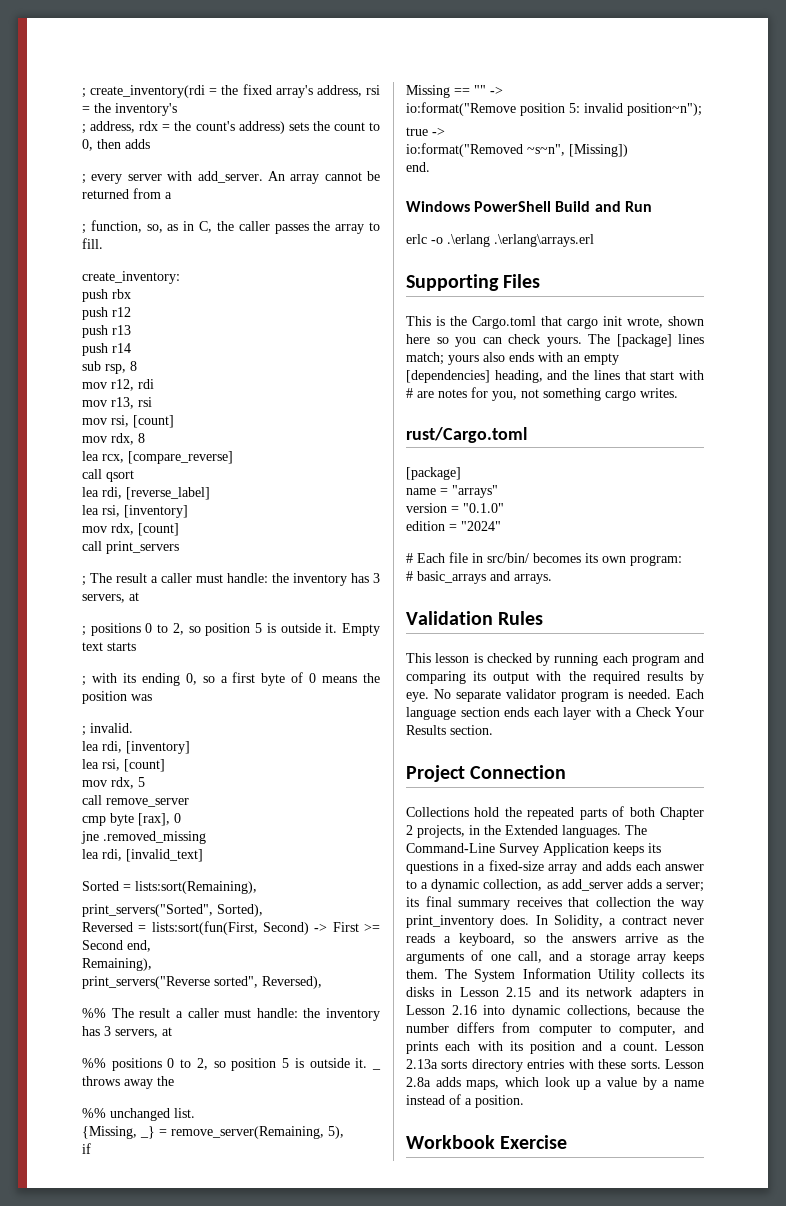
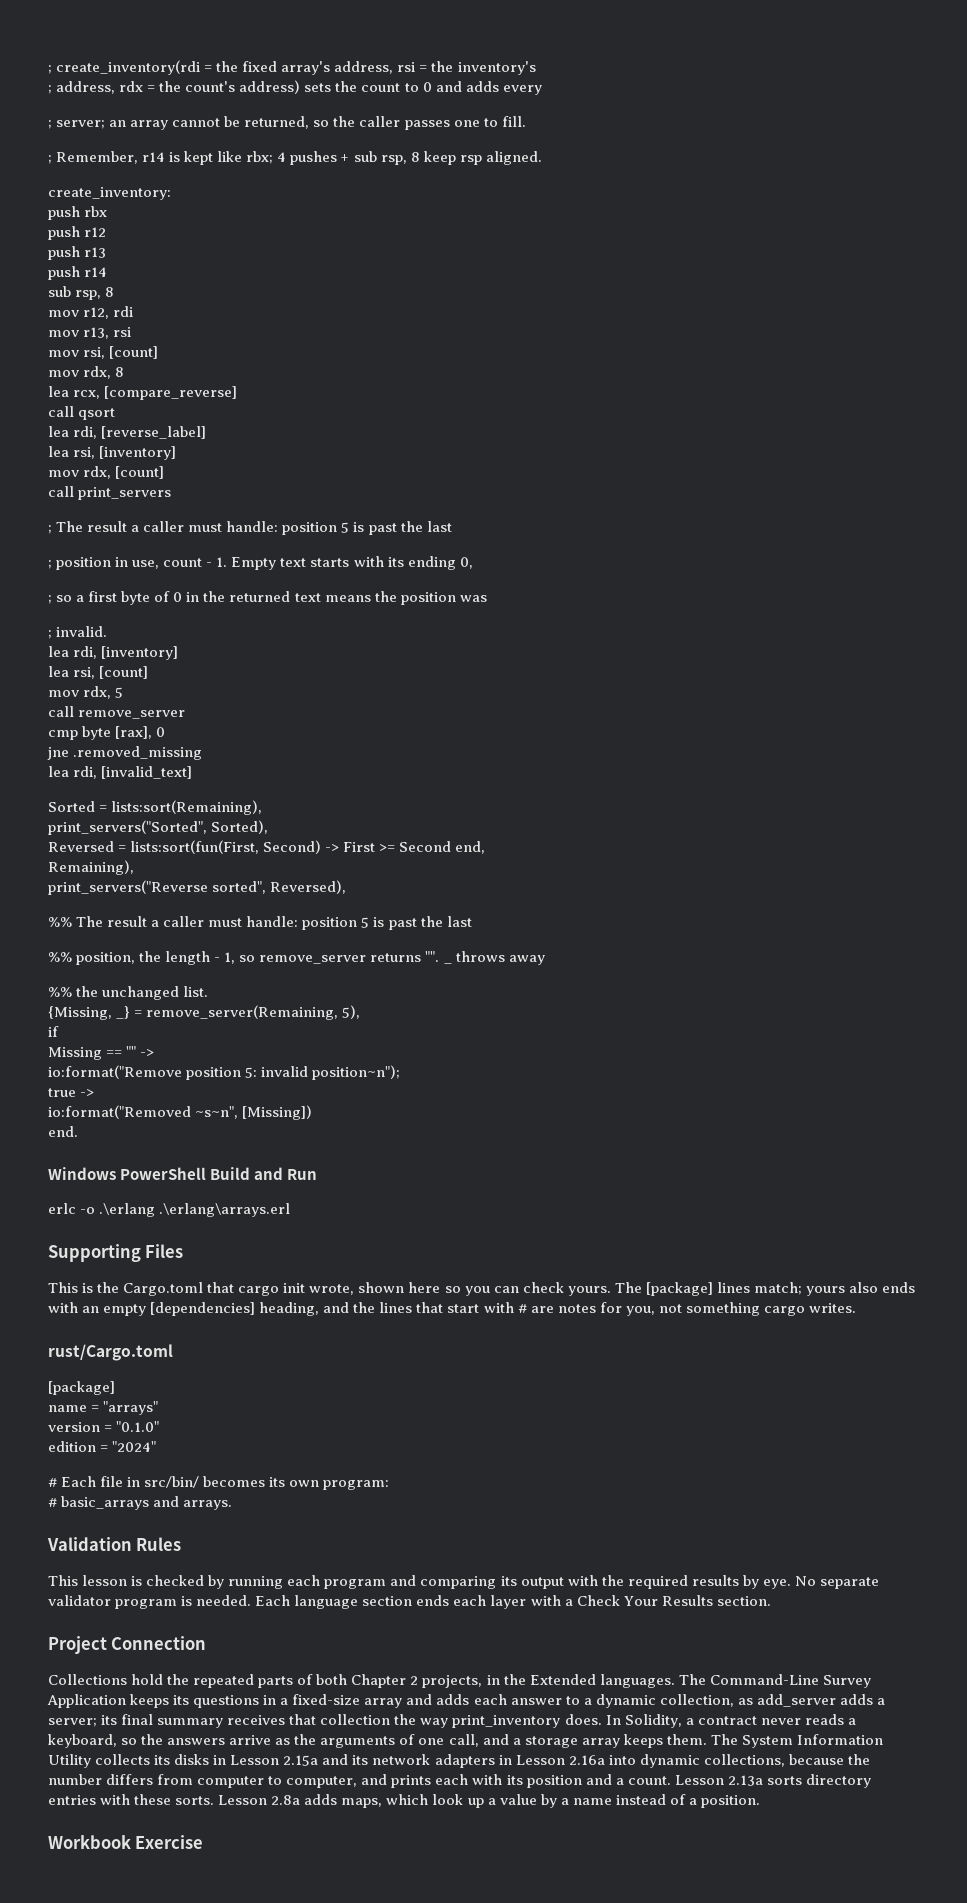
[82,139,150,151] [82,171,380,184] [82,188,172,199] [82,220,213,234] 0, then adds // ; every server with add_server. An array cannot be returned from a // ; function, so, as in C, -> [422,81,542,95] [48,116,330,130] 0 and adds every // ; server; an array cannot be returned, so
[313,221,365,234] the array -> [453,120,480,127] one
(103, 243) none -> [48,151,542,165] // ; Remember, r14 is kept like rbx; 4 pushes + sub rsp, 8 keep rsp aligned.
[272,573,380,586] [82,592,139,603] [82,623,338,636] the inventory has 3 servers, at // ; positions 0 to 2, so position 5 is outside it. -> [282,521,452,535] [48,557,228,570] position 5 is past the last // ; position in use, count - 1.
[82,676,86,686] // ; -> (350, 562) none
(197, 679) none -> [48,595,52,604] // ;
(317, 678) none -> [186,591,321,602] in the returned text
[303,1008,380,1021] [82,1026,172,1038] [82,1058,368,1071] the inventory has 3 servers, at // %% positions 0 to 2, so position 5 is outside it. -> [302,916,472,930] [48,951,440,965] position 5 is past the last // %% position, the length - 1, so remove_server returns "".
[157,1076,174,1086] [82,1108,106,1118] the // %% -> [48,986,99,997] // %% the
[506,987,532,997] 2.15 -> [283,1755,319,1766] 2.15a
[451,1005,477,1015] 2.16 -> [568,1755,605,1765] 2.16a

